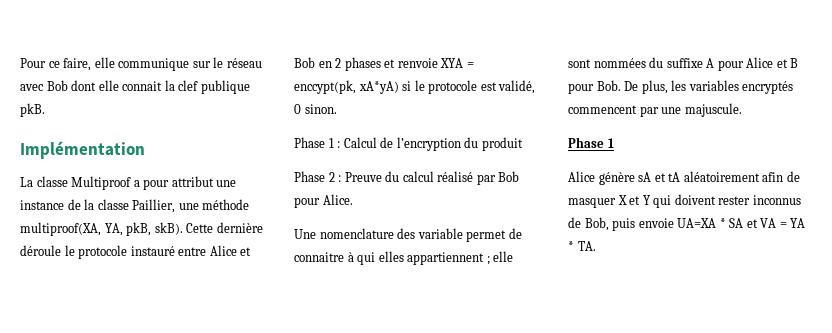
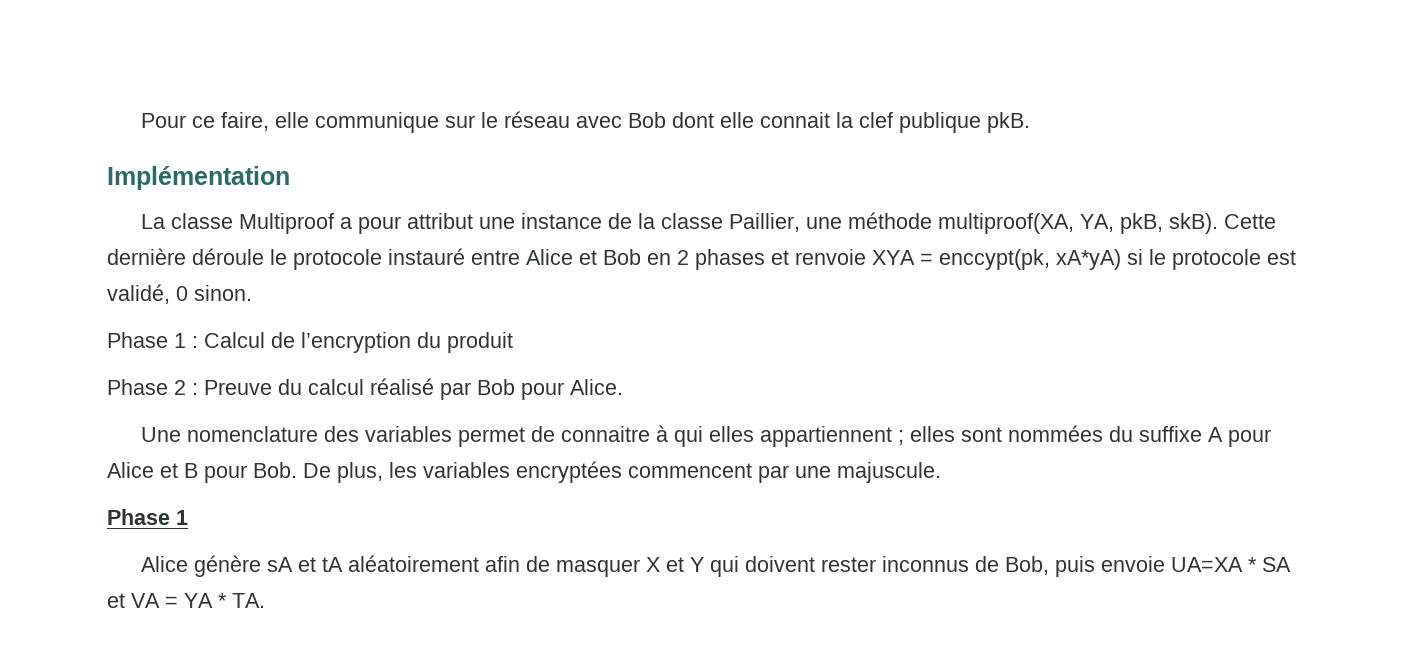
[417,228,463,239] variable -> [365,426,453,442] variables
[493,251,514,262] elle -> [910,426,956,442] elles
[742,81,794,94] encryptés -> [516,461,622,483] encryptées

